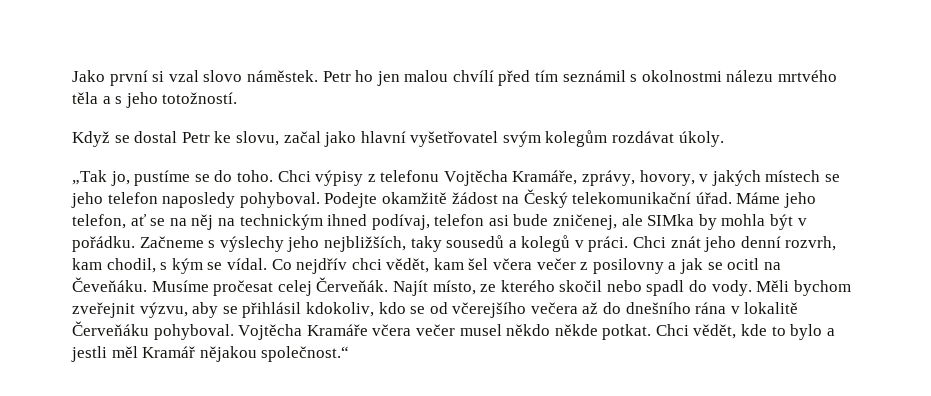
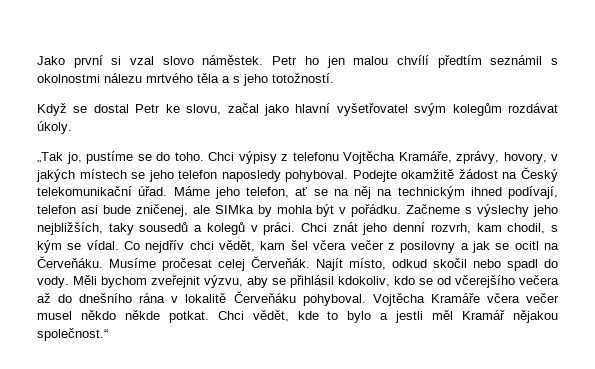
[498,70,559,86] před tím -> [437,55,482,68] předtím
[371,214,430,230] podívaj, -> [508,186,558,199] podívají,
[72,277,147,292] Čeveňáku. -> [37,256,103,268] Červeňáku.
[480,280,555,292] ze kterého -> [392,259,427,268] odkud

